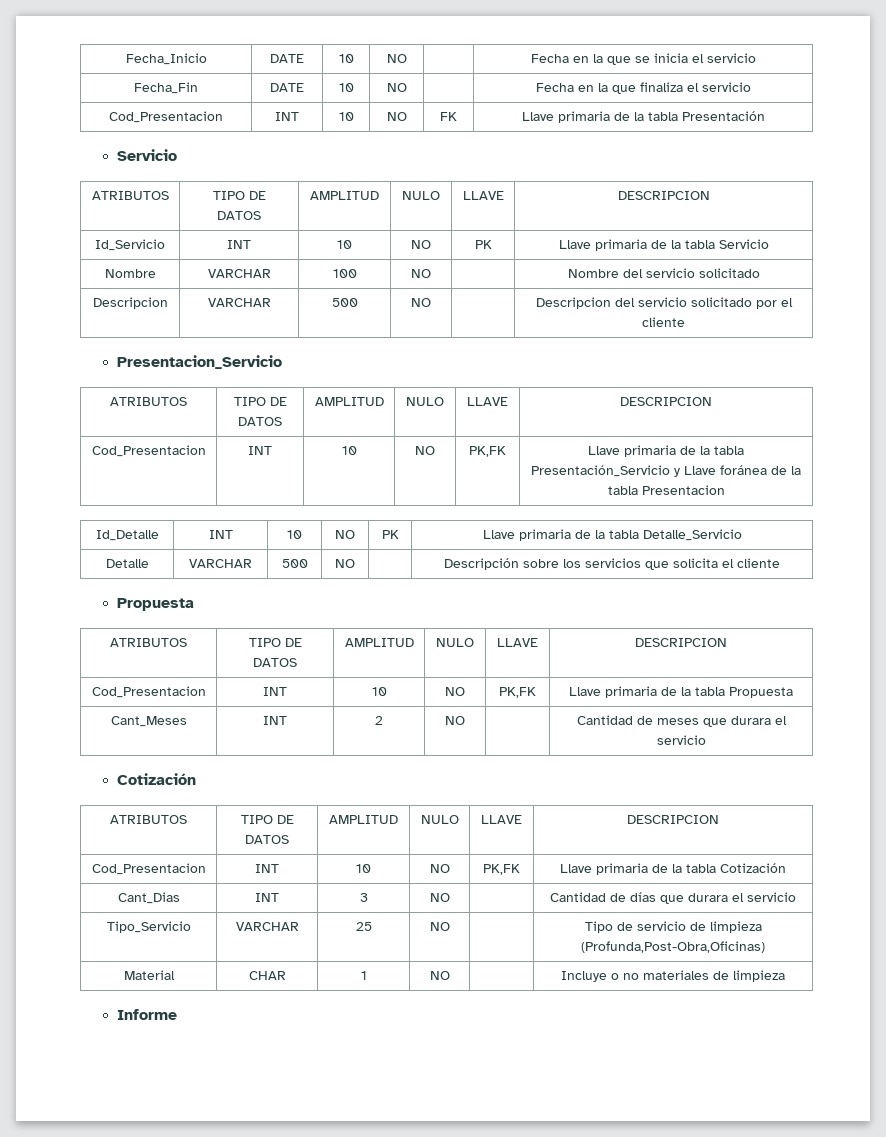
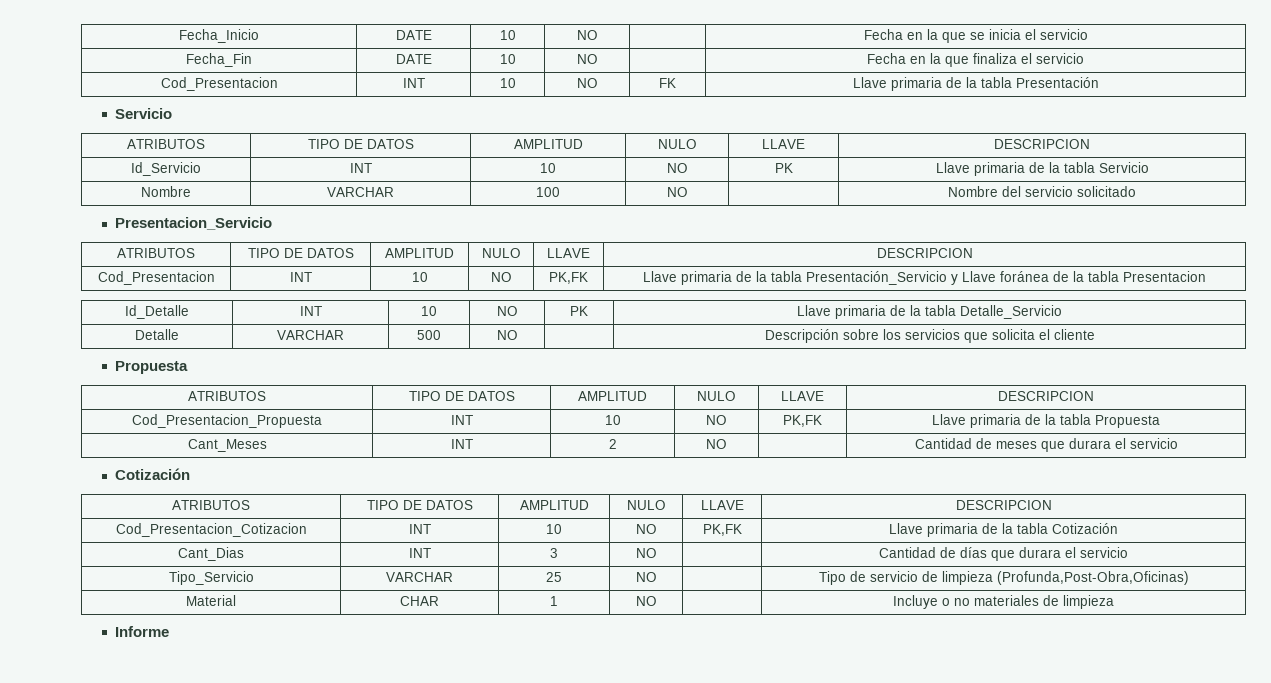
[92,297,168,309] [207,298,271,307] [331,298,358,307] [411,298,431,307] [535,297,793,309] [642,317,685,327] // Descripcion | VARCHAR | 500 | NO | | Descripcion del servicio solicitado por el cliente -> (1136, 191) none
[91,686,206,698] Cod_Presentacion -> [132,414,322,428] Cod_Presentacion_Propuesta
[91,863,206,875] Cod_Presentacion -> [115,523,307,537] Cod_Presentacion_Cotizacion

